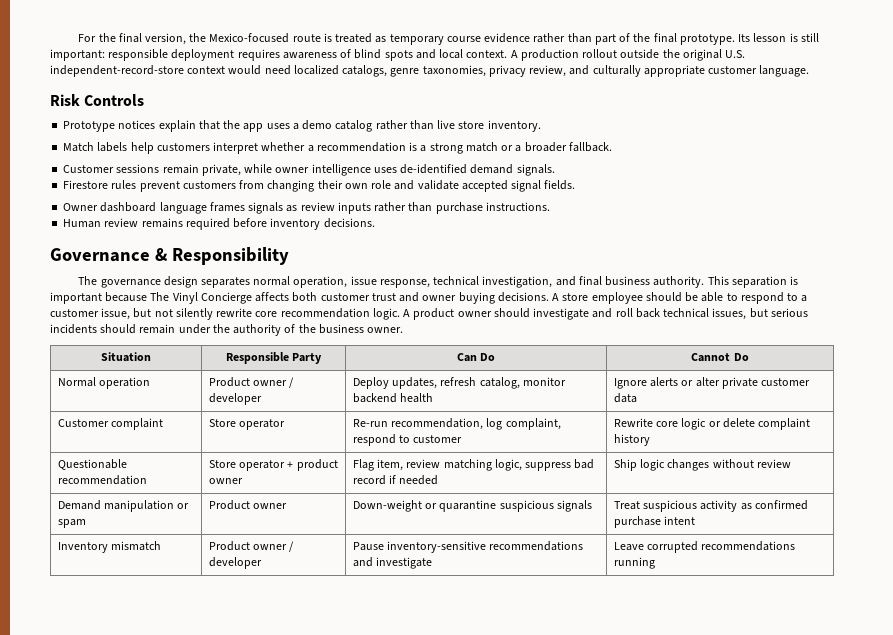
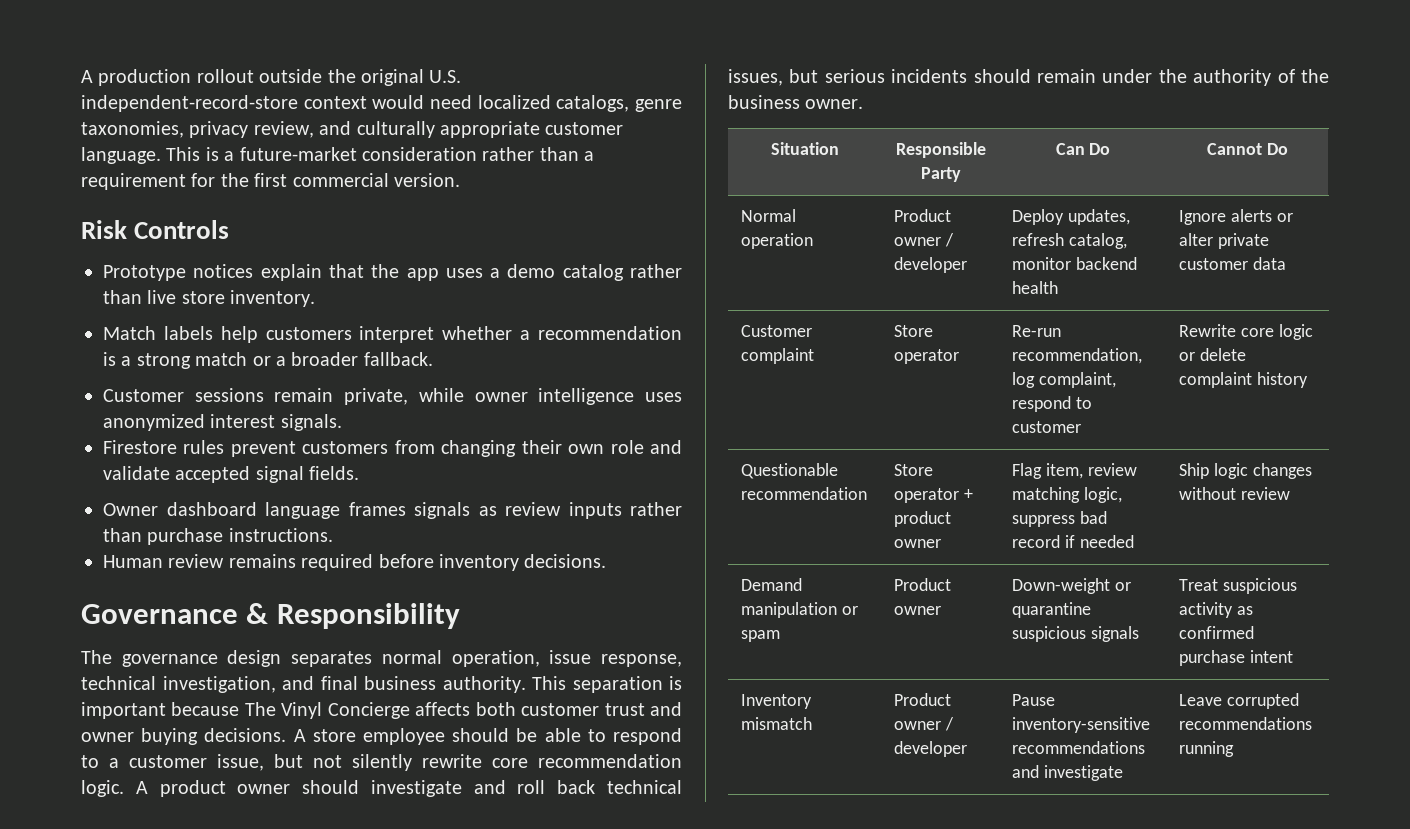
[78,33,819,45] [50,49,508,61] For the final version, the Mexico-focused route is treated as temporary course evidence rather than part of the final prototype. Its lesson is still important: responsible deployment requires awareness of blind spots and local context. -> (81, 76) none
(810, 71) none -> [166,147,595,161] [81,173,460,190] This is a future-market consideration rather than a requirement for the first commercial version.
[400,164,514,174] de-identified demand -> [103,414,276,431] anonymized interest

